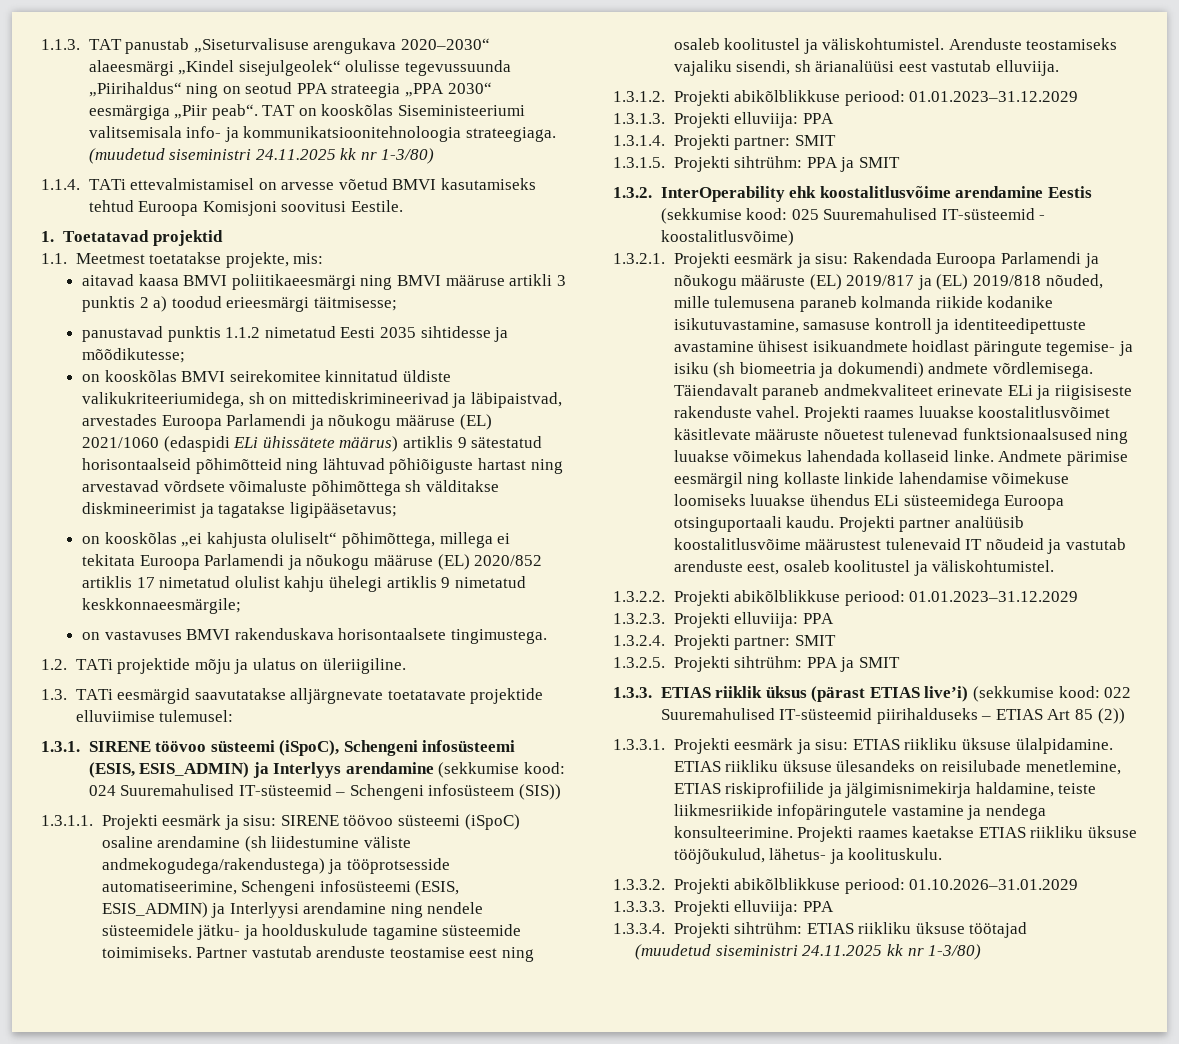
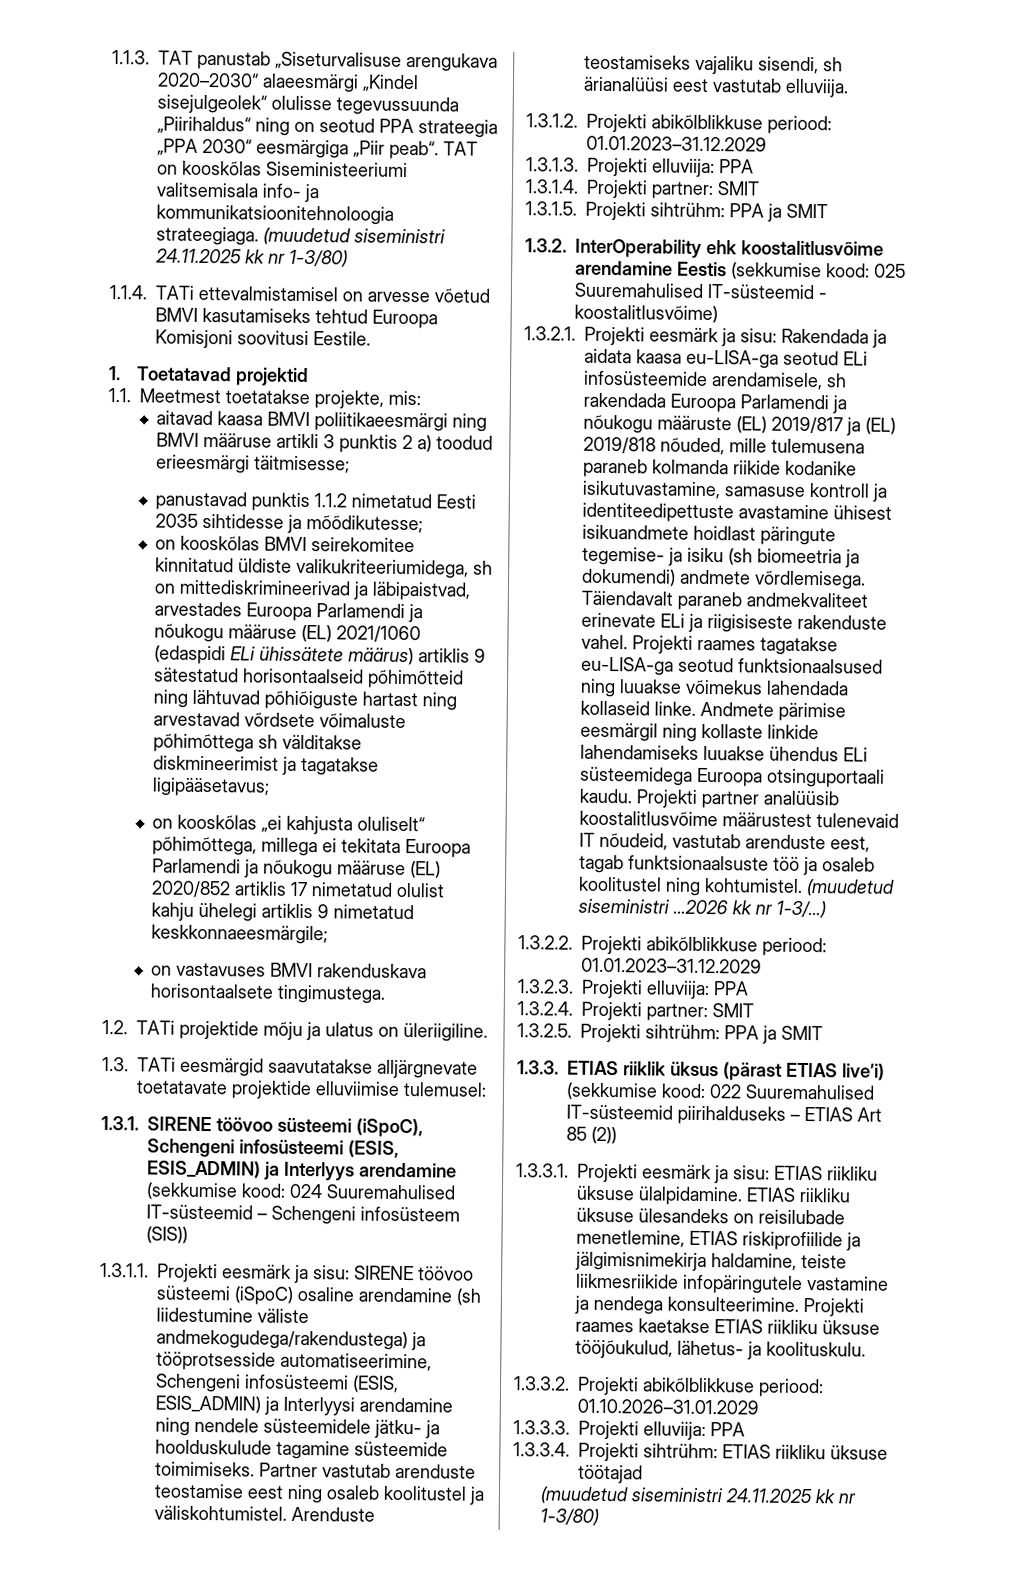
(932, 258) none -> [872,329,887,348] [584,348,868,369] [583,370,847,391] [583,392,666,408] ja aidata kaasa eu-LISA-ga seotud ELi infosüsteemide arendamisele, sh rakendada
[918,406,1111,418] [673,428,959,440] luuakse koostalitlusvõimet käsitlevate määruste nõuetest tulenevad -> [760,636,838,656] [581,656,734,676] tagatakse eu-LISA-ga seotud
[898,472,1070,484] [673,494,746,506] lahendamise võimekuse loomiseks -> [580,744,699,760] lahendamiseks
[985,538,1062,554] nõudeid ja -> [599,832,668,851] nõudeid,
[783,560,1055,576] osaleb koolitustel ja väliskohtumistel. -> [579,854,875,876] [578,876,895,897] [578,898,826,919] tagab funktsionaalsuste töö ja osaleb koolitustel ning kohtumistel. (muudetud siseministri …2026 kk nr 1-3/…)

